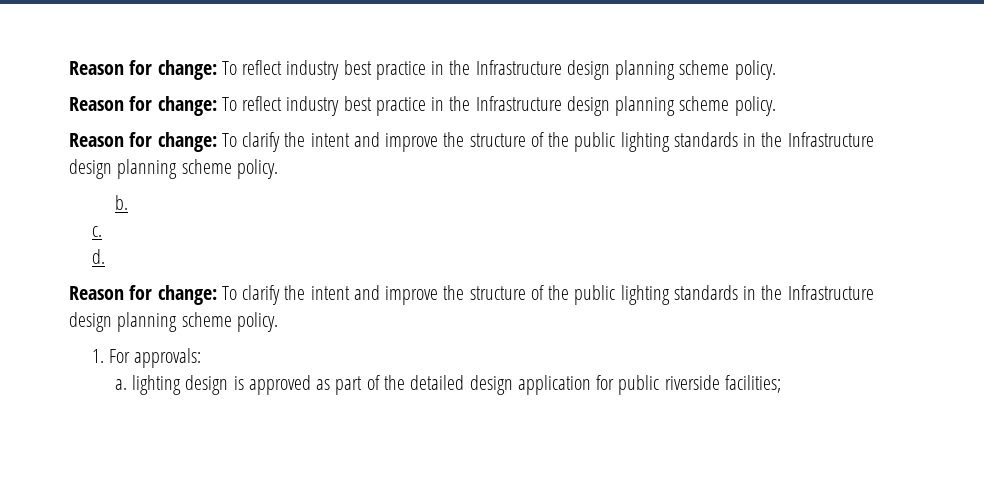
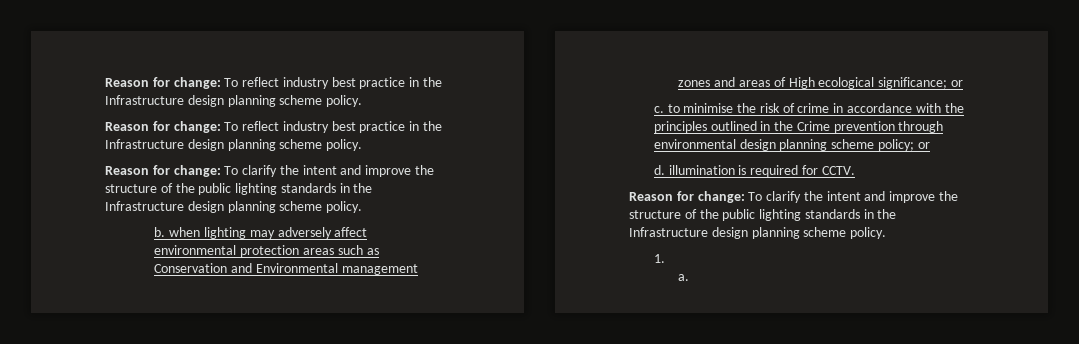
[91,226,102,237] [91,249,105,264] // c. // d. -> [169,227,368,239] [154,245,379,257] [154,263,418,275] [678,77,963,89] [653,103,964,113] [653,121,944,133] [653,139,930,151] [653,165,855,177] when lighting may adversely affect environmental protection areas such as Conservation and Environmental management zones and areas of High ecological significance; or // c. to minimise the risk of crime in accordance with the principles outlined in the Crime prevention through environmental design planning scheme policy; or // d. illumination is required for CCTV.
[109,348,202,368] For approvals: -> (665, 258) none
[132,375,781,395] lighting design is approved as part of the detailed design application for public riverside facilities; -> (690, 277) none

